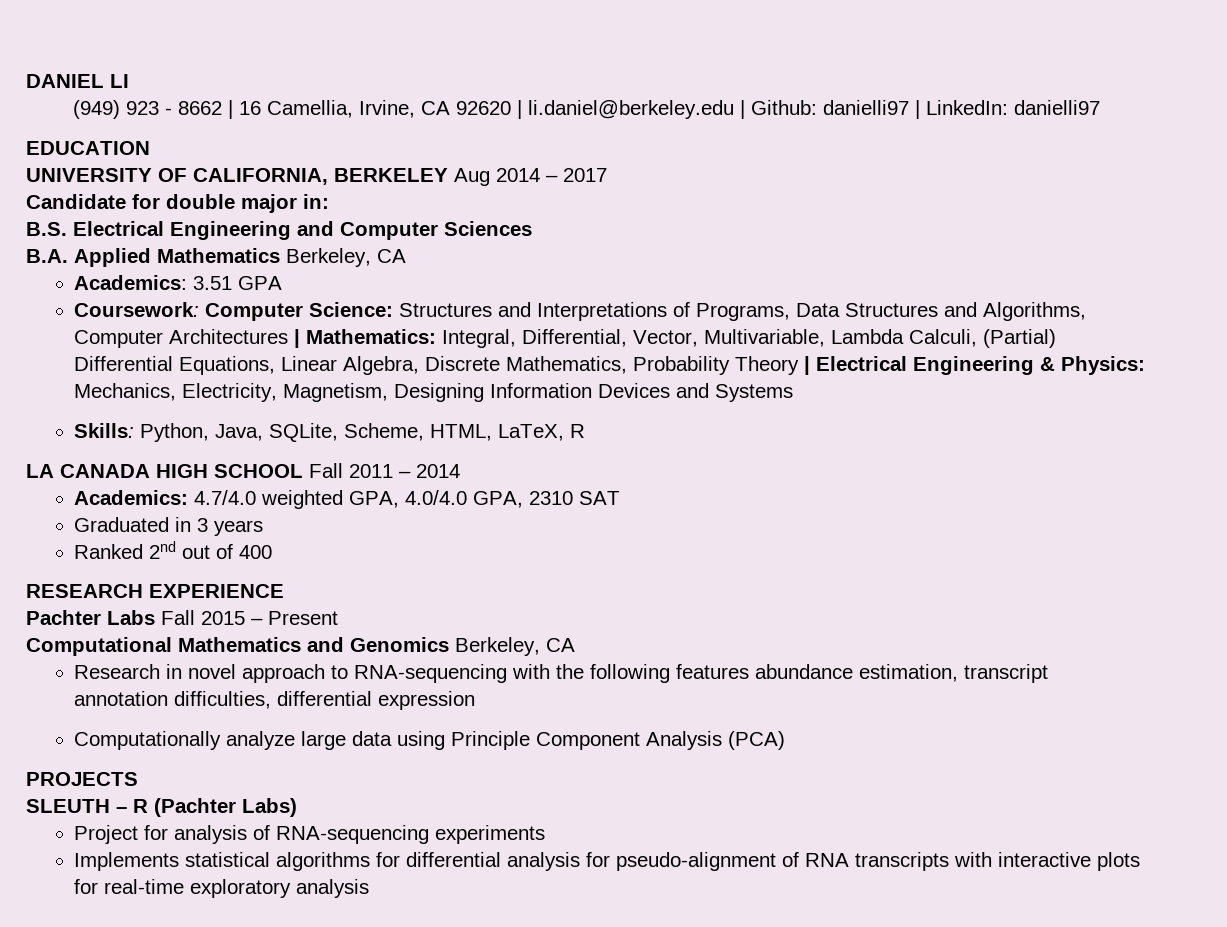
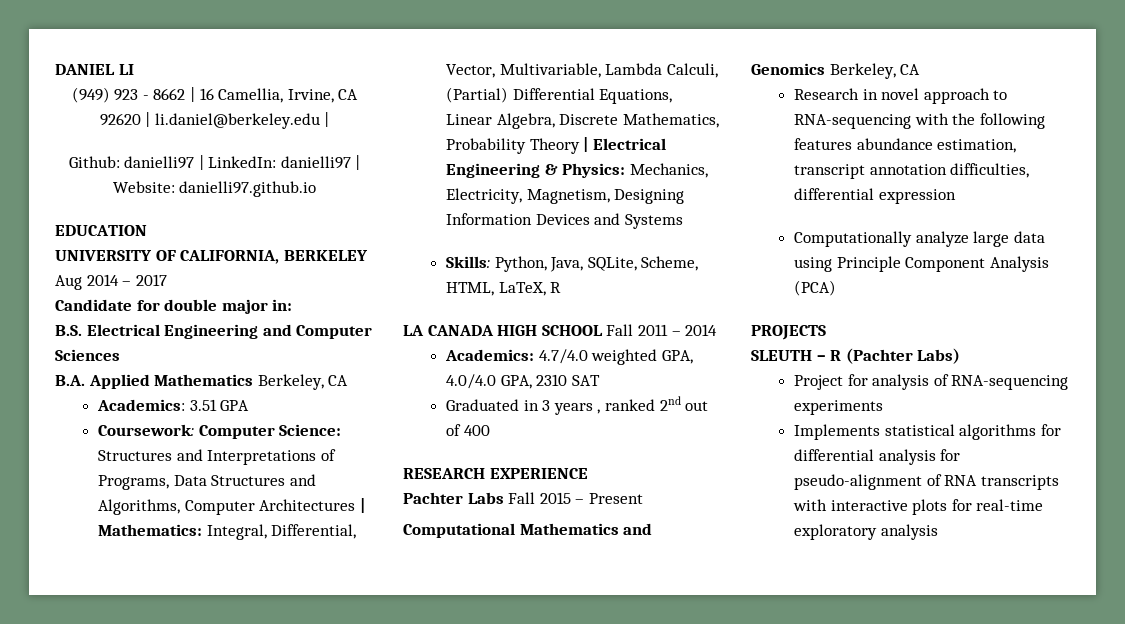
(745, 109) none -> (330, 119) //
(1100, 107) none -> [355,155,361,170] [112,181,317,197] | Website: danielli97.github.io
[74,544,144,559] // Ranked -> [597,399,655,414] , ranked

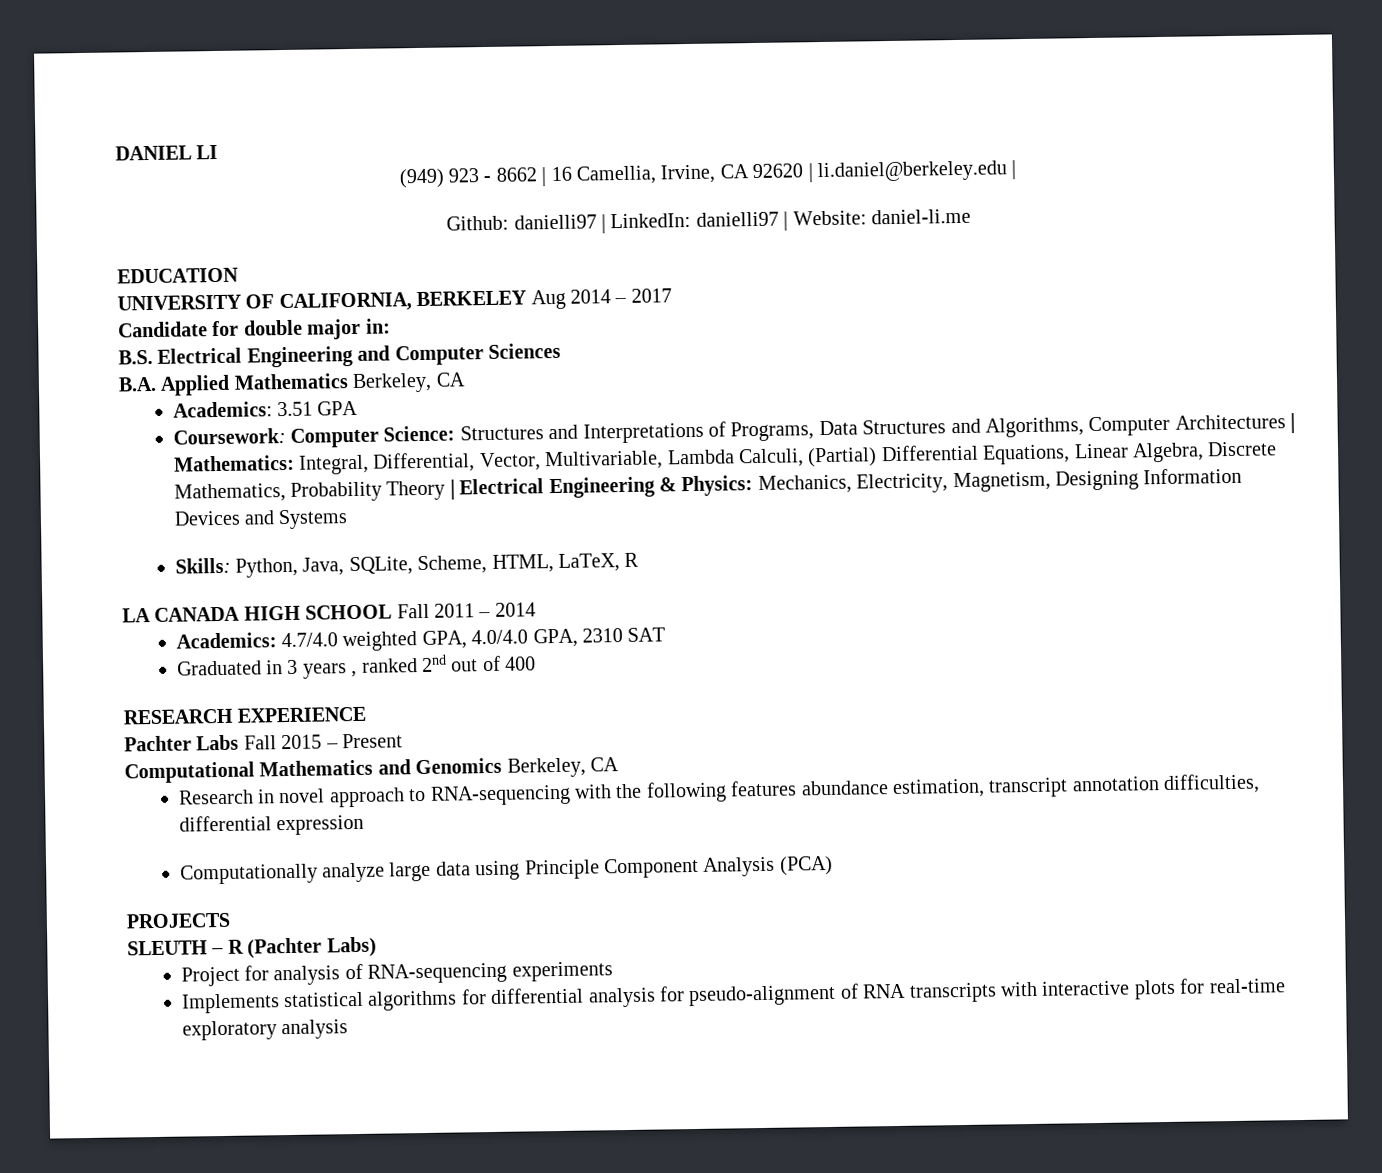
[179,181,317,197] danielli97.github.io -> [870,208,971,225] daniel-li.me

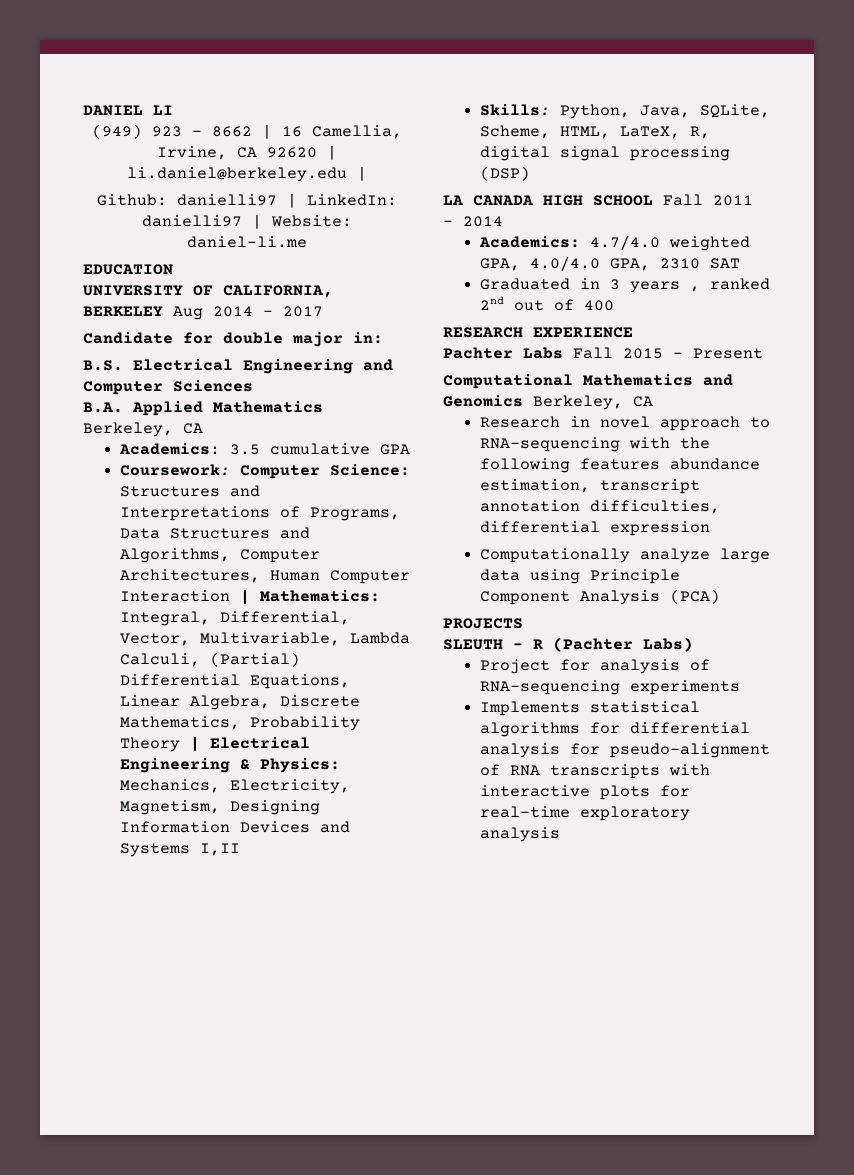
[276,401,313,417] 3.51 -> [229,443,370,455] 3.5 cumulative
[1174,414,1286,430] Architectures -> [119,569,410,584] [119,590,230,602] Architectures, Human Computer Interaction
(349, 519) none -> [199,843,240,856] I,II
[624,552,640,567] R -> [689,126,710,139] [479,146,730,161] [479,166,530,181] R, digital signal processing (DSP)

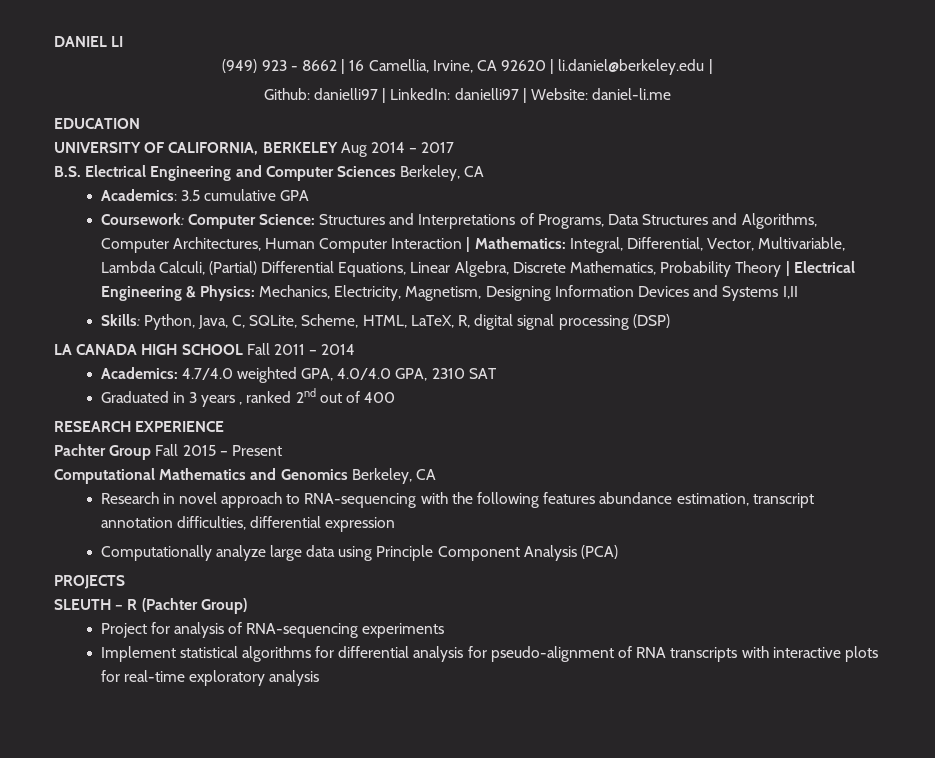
[83,332,383,347] // Candidate for double major in: -> (455, 147) none
[83,401,323,416] // B.A. Applied Mathematics -> (396, 171) none
(690, 111) none -> [232,315,246,328] C,
[523,347,563,359] Labs -> [109,445,152,460] Group
[643,637,693,652] Labs) -> [200,598,247,614] Group)
[479,701,580,716] Implements -> [100,646,176,662] Implement

